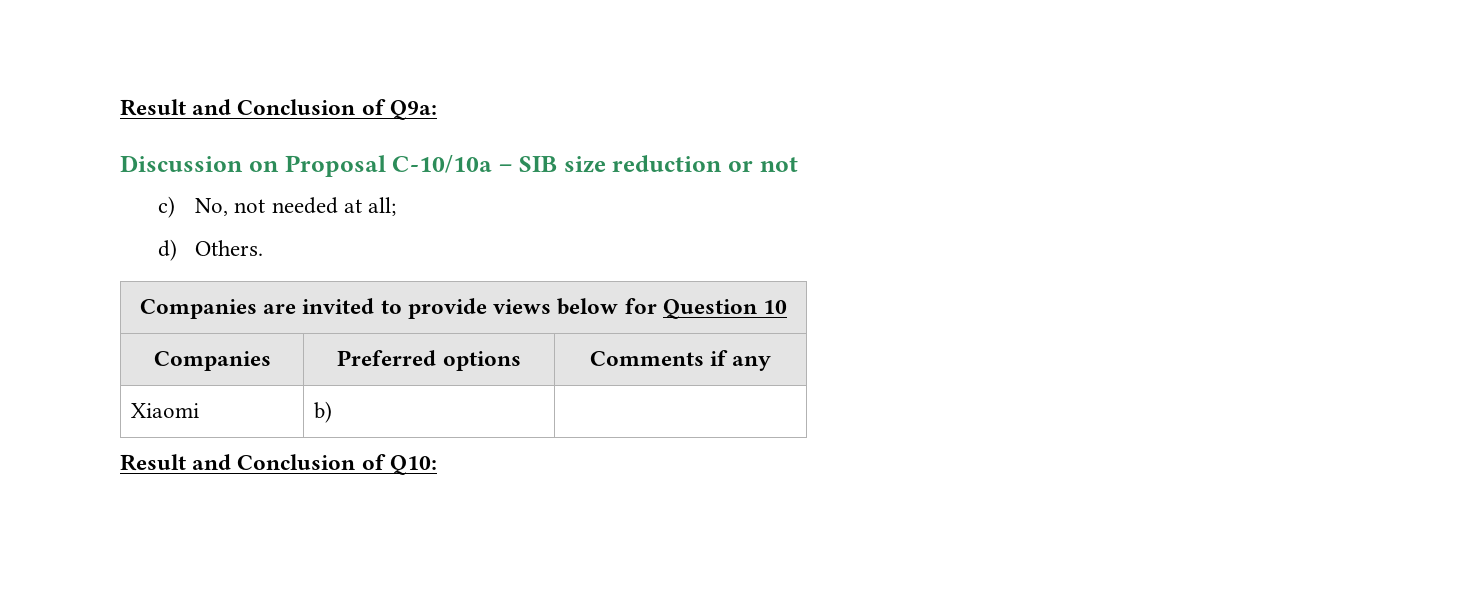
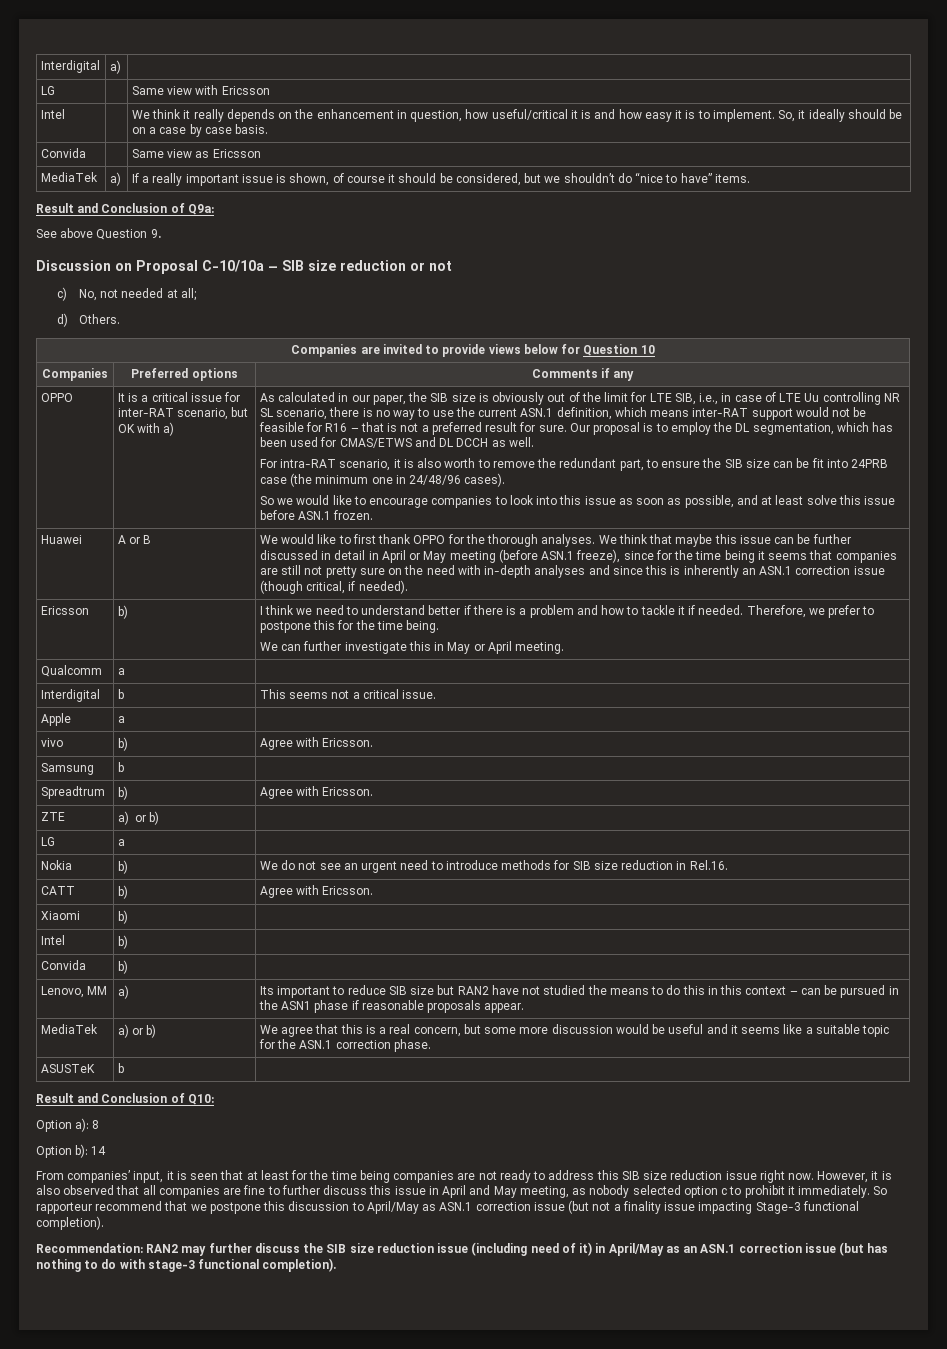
(120, 107) none -> [40,60,100,73] [109,60,121,74] [40,86,55,95] [131,85,270,95] [40,109,65,119] [131,109,902,122] [131,124,269,137] [40,148,86,158] [131,149,261,158] [40,172,98,182] [109,172,121,186] [131,172,750,186] Interdigital | a) | // LG | | Same view with Ericsson // Intel | | We think it really depends on the enhancement in question, how useful/critical it is and how easy it is to implement. So, it ideally should be on a case by case basis. // Convida | | Same view as Ericsson // MediaTek | a) | If a really important issue is shown, of course it should be considered, but we shouldn’t do “nice to have” items. //
(437, 110) none -> [36,228,161,240] // See above Question 9.
[130,403,199,418] [313,401,332,423] Xiaomi | b) -> [40,393,73,402] [117,392,241,402] [117,407,249,420] [117,422,175,436] [259,392,900,405] [259,407,867,420] [258,422,894,435] [259,437,534,448] [259,458,889,471] [259,473,506,487] [259,495,896,508] [259,510,374,520] [40,535,82,544] [117,535,152,544] [259,534,851,547] [259,549,897,563] [259,565,885,578] [259,580,408,594] [40,606,89,615] [117,605,128,619] [259,605,875,618] [259,620,440,633] [259,641,565,654] [40,665,102,677] [117,668,125,675] [40,689,100,702] [117,689,124,699] [259,689,437,699] [40,713,71,726] [117,716,125,723] [40,738,63,747] [117,737,128,751] [259,737,374,750] [40,763,94,775] [117,762,124,772] [40,786,105,799] [117,786,128,800] [259,786,374,799] [40,812,65,821] [117,811,160,825] [40,837,55,846] [117,839,125,846] [40,860,72,870] [117,860,128,874] [259,860,728,873] [40,886,75,895] [117,885,128,899] [259,885,374,898] [40,911,80,920] [117,910,128,924] [40,935,65,945] [117,935,128,949] [40,960,86,970] [117,960,128,974] [40,986,108,998] [117,985,129,999] [259,985,899,998] [258,1000,525,1013] [40,1024,98,1034] [117,1024,157,1038] [259,1024,890,1037] [258,1039,431,1052] [40,1064,95,1073] [117,1063,124,1073] OPPO | It is a critical issue for inter-RAT scenario, but OK with a) | As calculated in our paper, the SIB size is obviously out of the limit for LTE SIB, i.e., in case of LTE Uu controlling NR SL scenario, there is no way to use the current ASN.1 definition, which means inter-RAT support would not be feasible for R16 – that is not a preferred result for sure. Our proposal is to employ the DL segmentation, which has been used for CMAS/ETWS and DL DCCH as well. // For intra-RAT scenario, it is also worth to remove the redundant part, to ensure the SIB size can be fit into 24PRB case (the minimum one in 24/48/96 cases). // So we would like to encourage companies to look into this issue as soon as possible, and at least solve this issue before ASN.1 frozen. // Huawei | A or B | We would like to first thank OPPO for the thorough analyses. We think that maybe this issue can be further discussed in detail in April or May meeting (before ASN.1 freeze), since for the time being it seems that companies are still not pretty sure on the need with in-depth analyses and since this is inherently an ASN.1 correction issue (though critical, if needed). // Ericsson | b) | I think we need to understand better if there is a problem and how to tackle it if needed. Therefore, we prefer to postpone this for the time being. // We can further investigate this in May or April meeting. // Qualcomm | a | // Interdigital | b | This seems not a critical issue. // Apple | a | // vivo | b) | Agree with Ericsson. // Samsung | b | // Spreadtrum | b) | Agree with Ericsson. // ZTE | a) or b) | // LG | a | // Nokia | b) | We do not see an urgent need to introduce methods for SIB size reduction in Rel.16. // CATT | b) | Agree with Ericsson. // Xiaomi | b) | // Intel | b) | // Convida | b) | // Lenovo, MM | a) | Its important to reduce SIB size but RAN2 have not studied the means to do this in this context – can be pursued in the ASN1 phase if reasonable proposals appear. // MediaTek | a) or b) | We agree that this is a real concern, but some more discussion would be useful and it seems like a suitable topic for the ASN.1 correction phase. // ASUSTeK | b
(437, 465) none -> [36,1118,100,1132] [36,1144,107,1158] [36,1170,892,1183] [36,1185,888,1198] [36,1200,859,1214] [36,1216,104,1230] [36,1242,889,1256] [36,1258,337,1272] // Option a): 8 // Option b): 14 // From companies’ input, it is seen that at least for the time being companies are not ready to address this SIB size reduction issue right now. However, it is also observed that all companies are fine to further discuss this issue in April and May meeting, as nobody selected option c to prohibit it immediately. So rapporteur recommend that we postpone this discussion to April/May as ASN.1 correction issue (but not a finality issue impacting Stage-3 functional completion). // Recommendation: RAN2 may further discuss the SIB size reduction issue (including need of it) in April/May as an ASN.1 correction issue (but has nothing to do with stage-3 functional completion).

